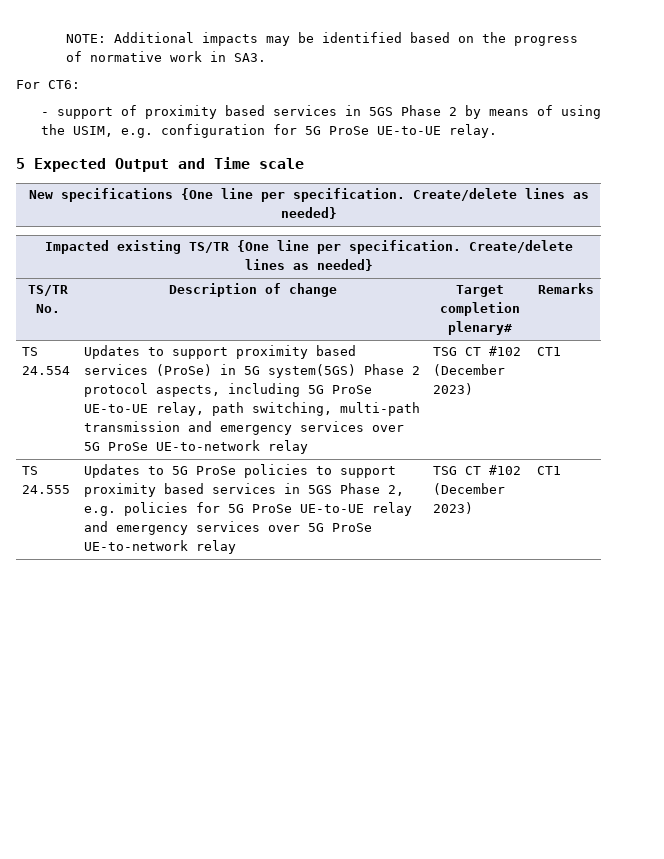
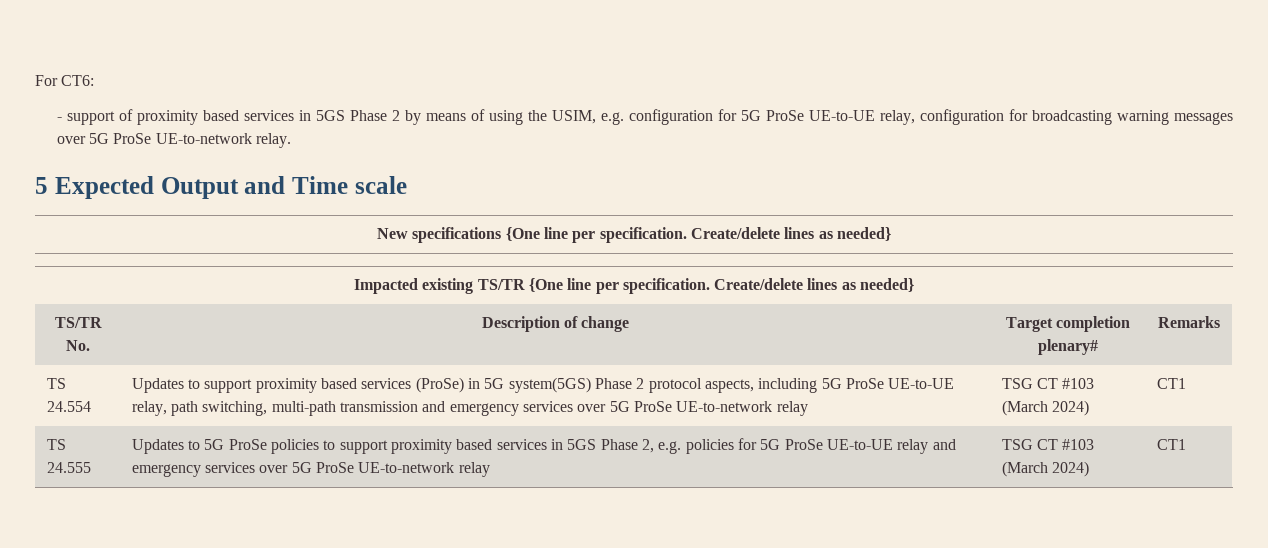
[65,32,578,46] [65,51,266,62] NOTE: Additional impacts may be identified based on the progress of normative work in SA3. // -> (35, 80) none
(441, 130) none -> [879,109,1234,125] [56,133,252,144] relay, configuration for broadcasting warning messages over 5G ProSe UE-to-network
[488,346,521,356] [432,364,505,376] [432,383,473,395] #102 (December 2023) -> [1062,378,1095,389] [1001,400,1090,416] #103 (March 2024)
[488,465,521,475] [432,483,505,495] [432,502,473,514] #102 (December 2023) -> [1062,439,1095,450] [1001,461,1090,477] #103 (March 2024)

